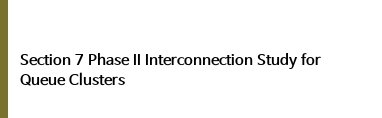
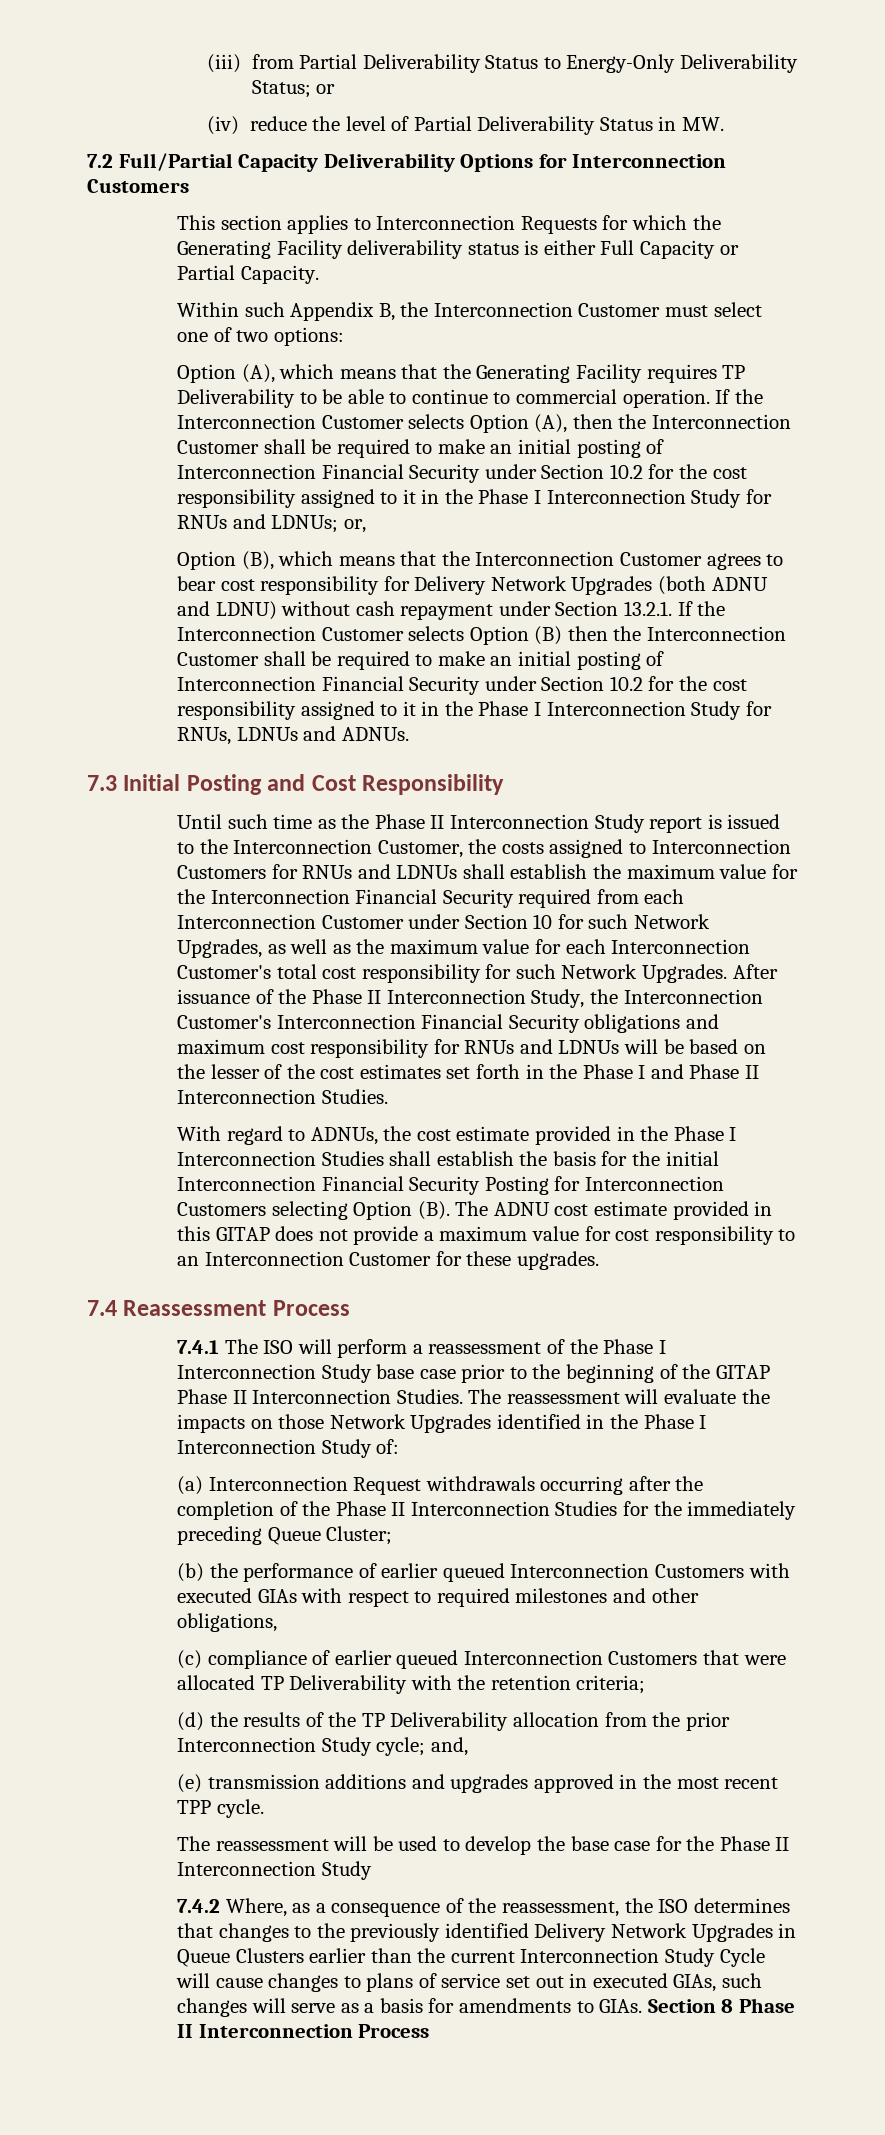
[20,53,322,70] [20,72,126,86] Section 7 Phase II Interconnection Study for Queue Clusters -> [207,54,798,73] [251,80,336,98] [207,116,724,135] [87,153,727,172] [87,179,189,193] [177,215,721,234] [177,240,739,259] [177,265,319,284] [177,302,762,321] [177,327,344,346] [177,364,746,383] [177,389,763,408] [177,414,792,433] [177,439,665,458] [177,464,747,483] [177,489,772,508] [177,514,366,533] [177,551,784,570] [177,576,768,595] [177,601,726,620] [177,626,787,645] [177,651,665,670] [177,676,747,695] [177,701,772,720] [177,726,409,745] [87,774,505,795] [177,814,781,833] [177,839,791,858] [177,864,798,879] [177,889,685,908] [177,914,711,929] [177,939,751,958] [177,964,778,983] [177,989,763,1008] [177,1014,719,1033] [177,1039,766,1058] [177,1064,759,1079] [177,1089,388,1104] [177,1126,737,1145] [177,1151,719,1166] [177,1176,724,1195] [177,1201,773,1220] [177,1226,796,1245] [177,1251,599,1270] [87,1300,350,1316] [177,1339,666,1358] [177,1364,770,1383] [177,1389,770,1404] [177,1414,707,1433] [177,1439,400,1458] [177,1476,704,1495] [177,1501,797,1520] [177,1526,393,1545] [177,1563,790,1582] [177,1588,699,1607] [177,1613,278,1632] [177,1650,786,1669] [177,1675,646,1694] [177,1712,730,1731] [177,1737,468,1756] [177,1774,779,1793] [177,1799,264,1818] [177,1836,790,1855] [177,1861,372,1880] [177,1898,790,1917] [177,1923,797,1942] [177,1948,765,1967] [176,1973,762,1992] [177,1998,795,2017] [177,2024,430,2038] (iii) from Partial Deliverability Status to Energy-Only Deliverability Status; or // (iv) reduce the level of Partial Deliverability Status in MW. // 7.2 Full/Partial Capacity Deliverability Options for Interconnection Customers // This section applies to Interconnection Requests for which the Generating Facility deliverability status is either Full Capacity or Partial Capacity. // Within such Appendix B, the Interconnection Customer must select one of two options: // Option (A), which means that the Generating Facility requires TP Deliverability to be able to continue to commercial operation. If the Interconnection Customer selects Option (A), then the Interconnection Customer shall be required to make an initial posting of Interconnection Financial Security under Section 10.2 for the cost responsibility assigned to it in the Phase I Interconnection Study for RNUs and LDNUs; or, // Option (B), which means that the Interconnection Customer agrees to bear cost responsibility for Delivery Network Upgrades (both ADNU and LDNU) without cash repayment under Section 13.2.1. If the Interconnection Customer selects Option (B) then the Interconnection Customer shall be required to make an initial posting of Interconnection Financial Security under Section 10.2 for the cost responsibility assigned to it in the Phase I Interconnection Study for RNUs, LDNUs and ADNUs. // 7.3 Initial Posting and Cost Responsibility // Until such time as the Phase II Interconnection Study report is issued to the Interconnection Customer, the costs assigned to Interconnection Customers for RNUs and LDNUs shall establish the maximum value for the Interconnection Financial Security required from each Interconnection Customer under Section 10 for such Network Upgrades, as well as the maximum value for each Interconnection Customer's total cost responsibility for such Network Upgrades. After issuance of the Phase II Interconnection Study, the Interconnection Customer's Interconnection Financial Security obligations and maximum cost responsibility for RNUs and LDNUs will be based on the lesser of the cost estimates set forth in the Phase I and Phase II Interconnection Studies. // With regard to ADNUs, the cost estimate provided in the Phase I Interconnection Studies shall establish the basis for the initial Interconnection Financial Security Posting for Interconnection Customers selecting Option (B). The ADNU cost estimate provided in this GITAP does not provide a maximum value for cost responsibility to an Interconnection Customer for these upgrades. // 7.4 Reassessment Process // 7.4.1 The ISO will perform a reassessment of the Phase I Interconnection Study base case prior to the beginning of the GITAP Phase II Interconnection Studies. The reassessment will evaluate the impacts on those Network Upgrades identified in the Phase I Interconnection Study of: // (a) Interconnection Request withdrawals occurring after the completion of the Phase II Interconnection Studies for the immediately preceding Queue Cluster; // (b) the performance of earlier queued Interconnection Customers with executed GIAs with respect to required milestones and other obligations, // (c) compliance of earlier queued Interconnection Customers that were allocated TP Deliverability with the retention criteria; // (d) the results of the TP Deliverability allocation from the prior Interconnection Study cycle; and, // (e) transmission additions and upgrades approved in the most recent TPP cycle. // The reassessment will be used to develop the base case for the Phase II Interconnection Study // 7.4.2 Where, as a consequence of the reassessment, the ISO determines that changes to the previously identified Delivery Network Upgrades in Queue Clusters earlier than the current Interconnection Study Cycle will cause changes to plans of service set out in executed GIAs, such changes will serve as a basis for amendments to GIAs. Section 8 Phase II Interconnection Process

